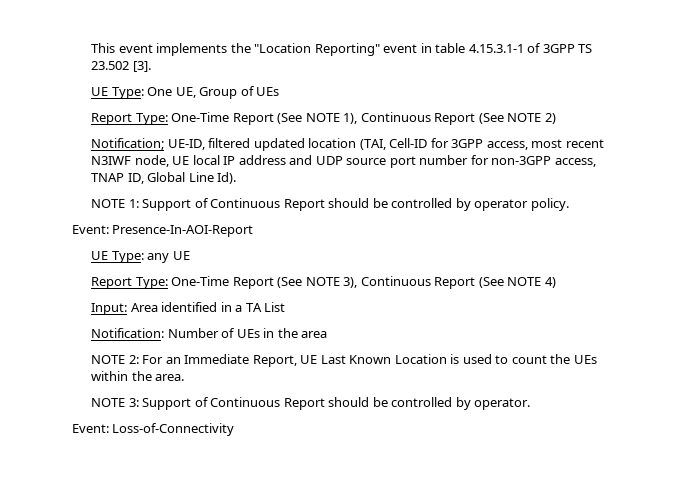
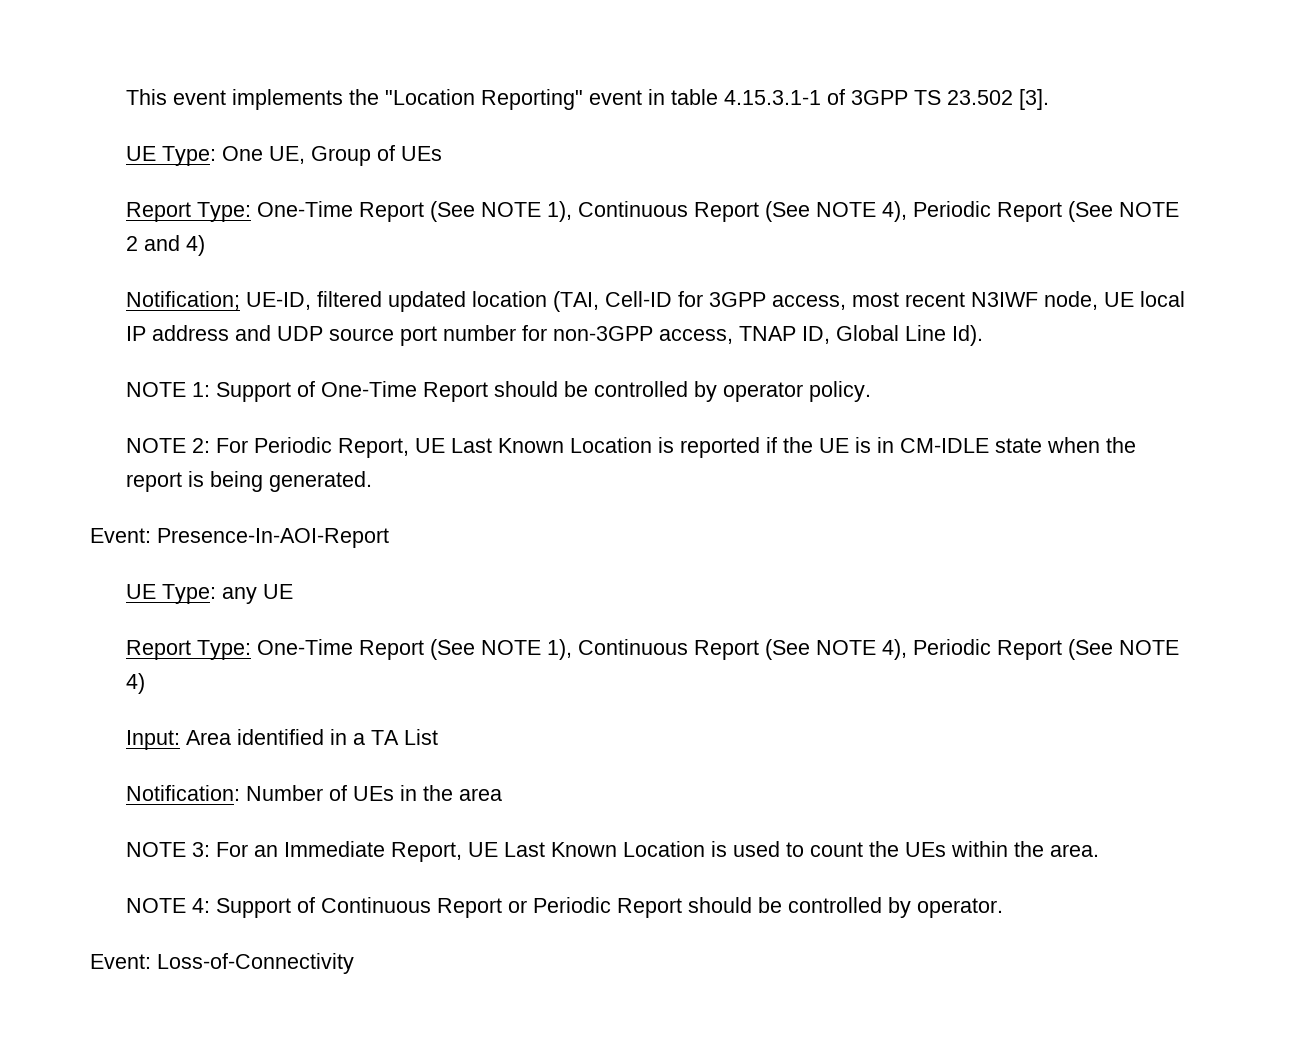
[544,113,556,124] 2) -> [882,201,1180,222] [126,235,206,256] 4), Periodic Report (See NOTE 2 and 4)
[210,198,281,208] Continuous -> [321,381,418,397] One-Time
(569, 204) none -> [126,437,1137,458] [126,471,373,492] // NOTE 2: For Periodic Report, UE Last Known Location is reported if the UE is in CM-IDLE state when the report is being generated.
[343,276,542,289] 3), Continuous Report (See NOTE -> [547,639,1180,660] 1), Continuous Report (See NOTE 4), Periodic Report (See NOTE
[128,355,139,364] 2: -> [192,842,211,857] 3:
[128,397,325,410] 3: Support of Continuous Report -> [192,897,683,918] 4: Support of Continuous Report or Periodic Report

